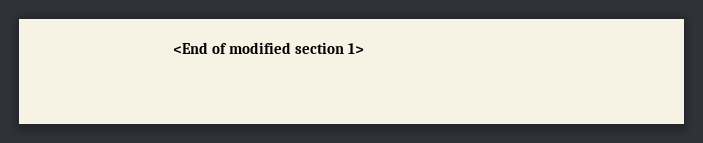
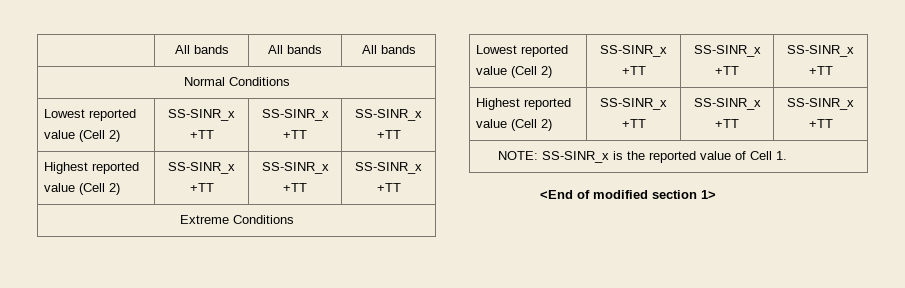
(173, 48) none -> [174,45,229,54] [268,45,322,54] [361,45,416,54] [183,77,290,86] [44,109,137,121] [44,130,121,142] [168,109,235,121] [189,130,214,139] [261,109,329,121] [283,130,307,139] [355,109,422,121] [376,130,401,139] [44,162,140,174] [44,183,121,195] [168,162,235,174] [189,183,214,192] [261,162,329,174] [283,183,307,192] [355,162,422,174] [376,183,401,192] [179,215,294,224] [476,45,569,57] [476,66,553,78] [600,45,667,57] [621,66,646,75] [693,45,761,57] [715,66,739,75] [787,45,854,57] [808,66,833,75] [476,98,572,110] [476,119,553,131] [600,98,667,110] [621,119,646,128] [693,98,761,110] [715,119,739,128] [787,98,854,110] [808,119,833,128] [497,151,787,163] | All bands | All bands | All bands // Normal Conditions // Lowest reported value (Cell 2) | SS-SINR_x +TT | SS-SINR_x +TT | SS-SINR_x +TT // Highest reported value (Cell 2) | SS-SINR_x +TT | SS-SINR_x +TT | SS-SINR_x +TT // Extreme Conditions // Lowest reported value (Cell 2) | SS-SINR_x +TT | SS-SINR_x +TT | SS-SINR_x +TT // Highest reported value (Cell 2) | SS-SINR_x +TT | SS-SINR_x +TT | SS-SINR_x +TT // NOTE: SS-SINR_x is the reported value of Cell 1. //

